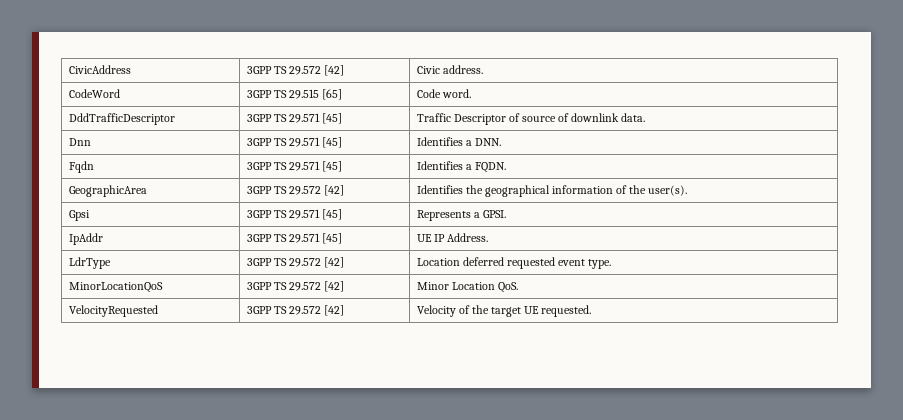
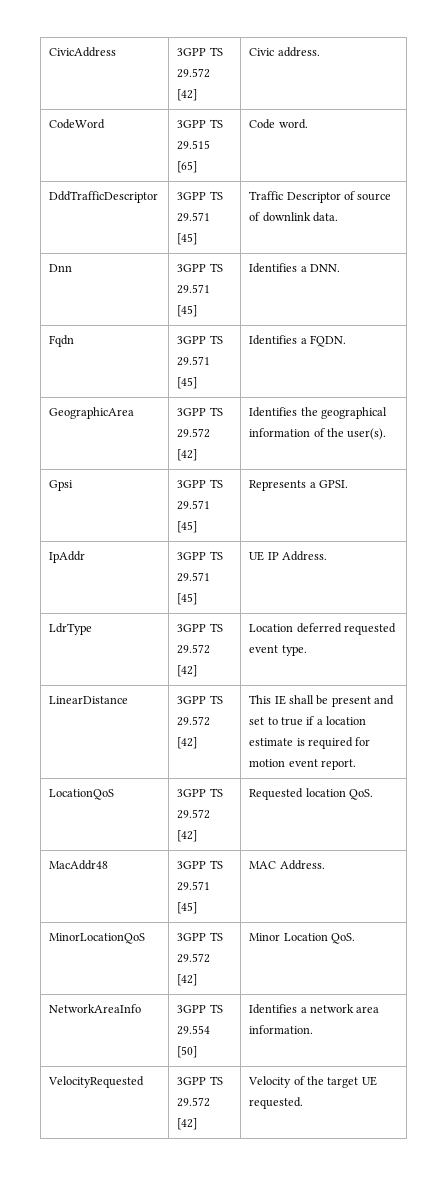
(612, 264) none -> [49,696,129,704] [177,695,223,704] [177,716,211,726] [177,737,198,749] [249,695,395,707] [249,716,367,726] [249,737,371,749] [249,759,357,770] [49,789,115,800] [177,788,223,797] [177,809,211,819] [177,830,198,842] [249,788,374,800] [49,860,109,870] [177,860,223,869] [177,881,211,891] [177,902,198,914] [249,860,325,870] // LinearDistance | 3GPP TS 29.572 [42] | This IE shall be present and set to true if a location estimate is required for motion event report. // LocationQoS | 3GPP TS 29.572 [42] | Requested location QoS. // MacAddr48 | 3GPP TS 29.571 [45] | MAC Address.
(518, 287) none -> [49,1004,142,1013] [177,1004,223,1013] [177,1025,211,1035] [177,1046,198,1058] [249,1004,380,1014] [249,1025,314,1034] // NetworkAreaInfo | 3GPP TS 29.554 [50] | Identifies a network area information.

